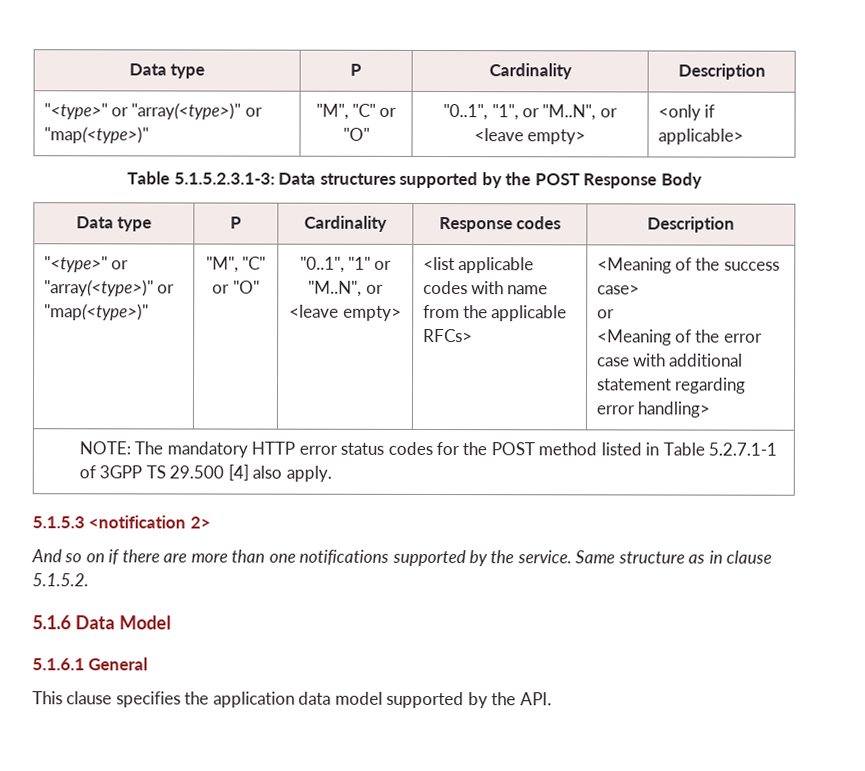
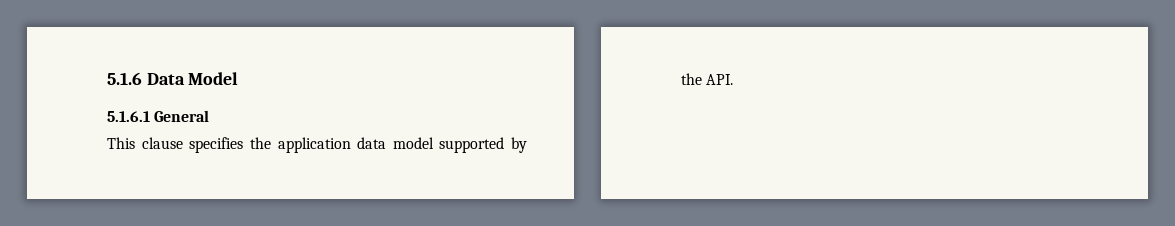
[128,63,206,79] [350,63,362,76] [488,63,572,80] [677,63,766,80] [43,102,263,120] [43,126,149,144] [315,103,398,120] [342,127,370,141] [443,104,618,121] [473,128,587,145] [657,104,715,121] [657,128,744,145] [127,171,702,189] [75,216,153,232] [230,216,242,229] [304,215,387,232] [438,216,562,233] [647,216,735,233] [43,256,129,273] [43,279,175,297] [43,303,149,321] [205,256,267,273] [212,280,260,294] [299,256,393,273] [308,280,384,297] [289,304,402,321] [422,256,534,274] [422,280,549,295] [422,304,568,322] [422,328,473,343] [596,257,780,274] [596,284,640,295] [596,309,615,319] [596,329,763,346] [596,353,744,367] [595,377,746,394] [595,401,710,418] [78,441,778,458] [78,464,332,482] [32,515,211,529] [31,549,773,567] [32,573,89,587] Data type | P | Cardinality | Description // "<type>" or "array(<type>)" or "map(<type>)" | "M", "C" or "O" | "0..1", "1", or "M..N", or <leave empty> | <only if applicable> // Table 5.1.5.2.3.1-3: Data structures supported by the POST Response Body // Data type | P | Cardinality | Response codes | Description // "<type>" or "array(<type>)" or "map(<type>)" | "M", "C" or "O" | "0..1", "1" or "M..N", or <leave empty> | <list applicable codes with name from the applicable RFCs> | <Meaning of the success case> // or // <Meaning of the error case with additional statement regarding error handling> // NOTE: The mandatory HTTP error status codes for the POST method listed in Table 5.2.7.1-1 of 3GPP TS 29.500 [4] also apply. // 5.1.5.3 <notification 2> // And so on if there are more than one notifications supported by the service. Same structure as in clause 5.1.5.2. // -> (107, 78) none

